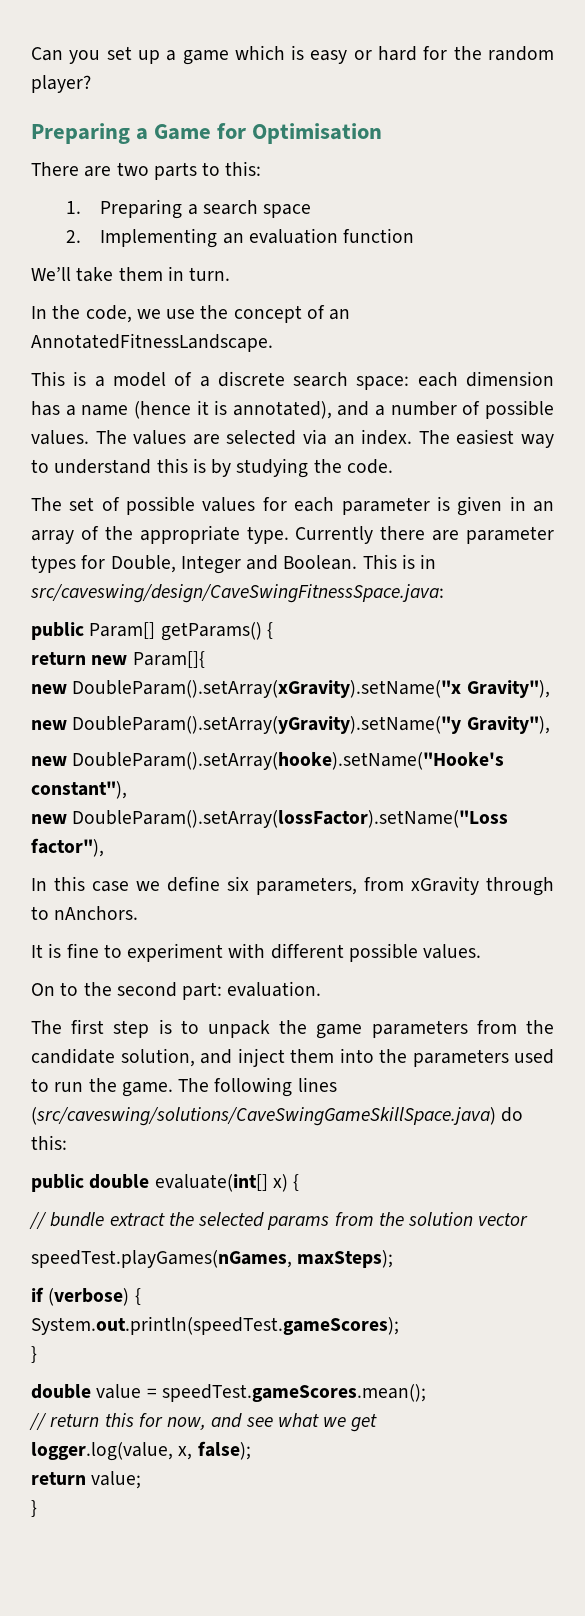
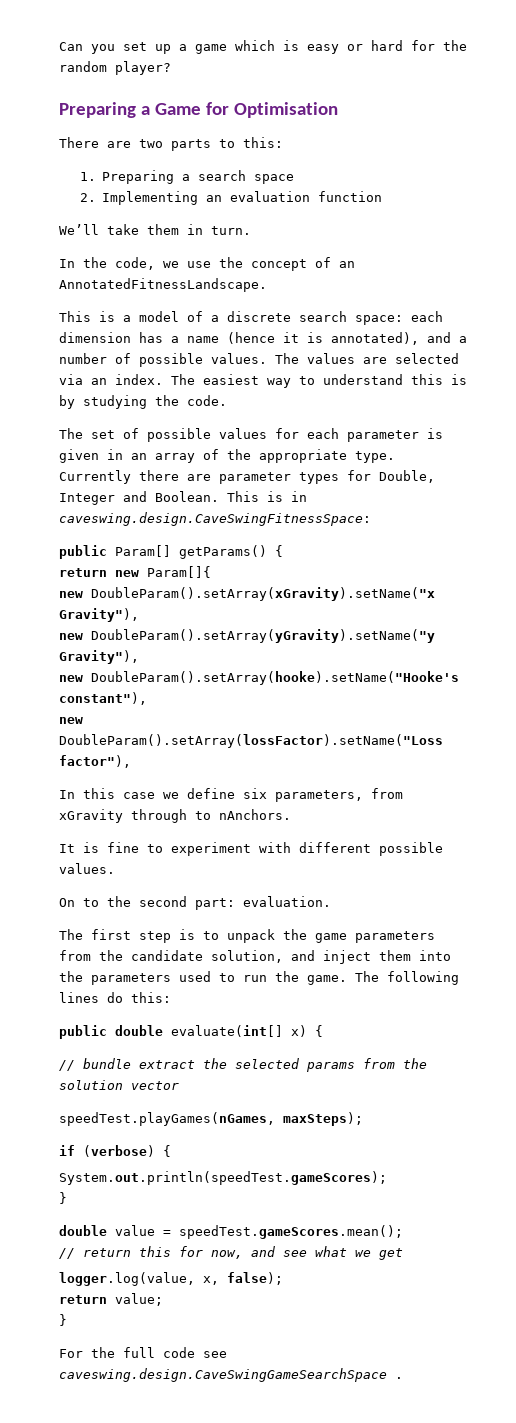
[30,584,444,603] src/caveswing/design/CaveSwingFitnessSpace.java: -> [59,512,371,526] caveswing.design.CaveSwingFitnessSpace:
[31,1107,496,1126] (src/caveswing/solutions/CaveSwingGameSkillSpace.java) -> (99, 997) none
(37, 1508) none -> [59,1347,227,1358] [59,1368,403,1382] // For the full code see caveswing.design.CaveSwingGameSearchSpace .

